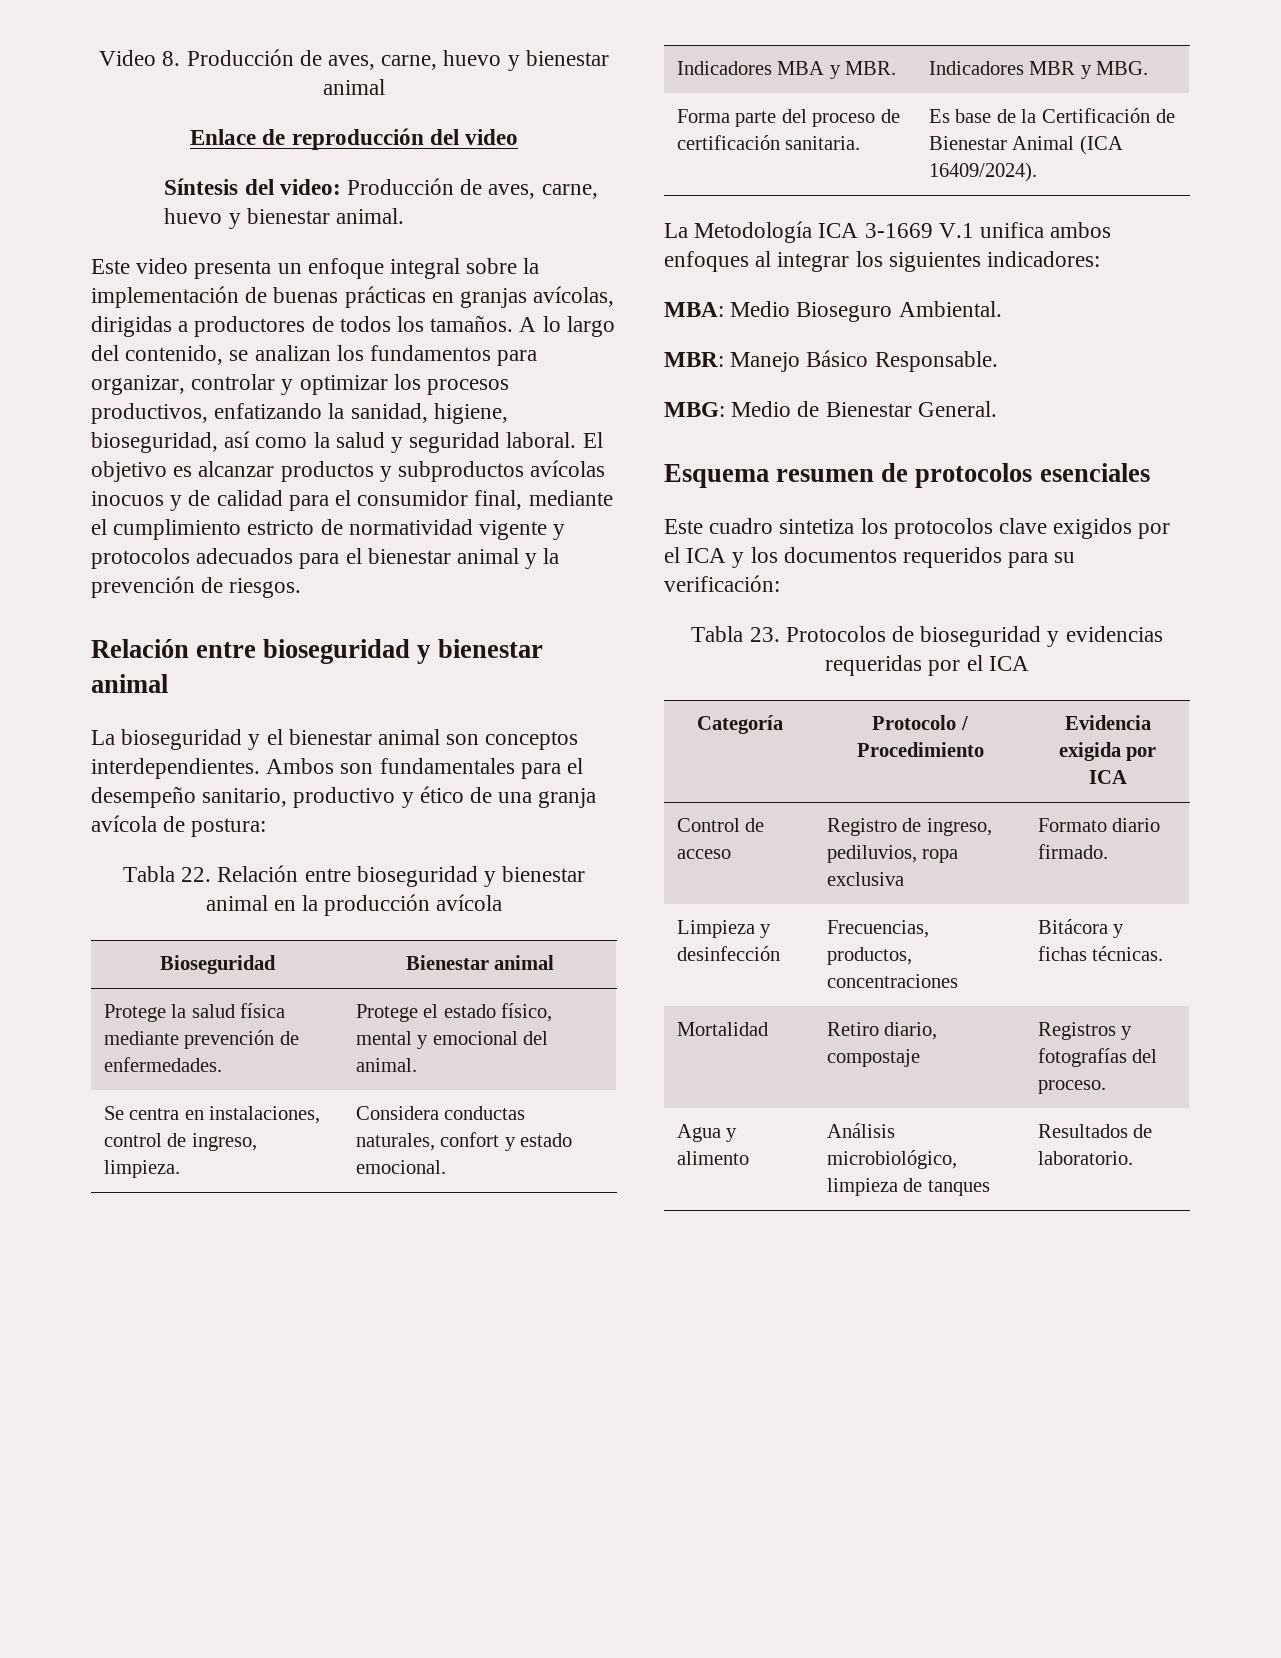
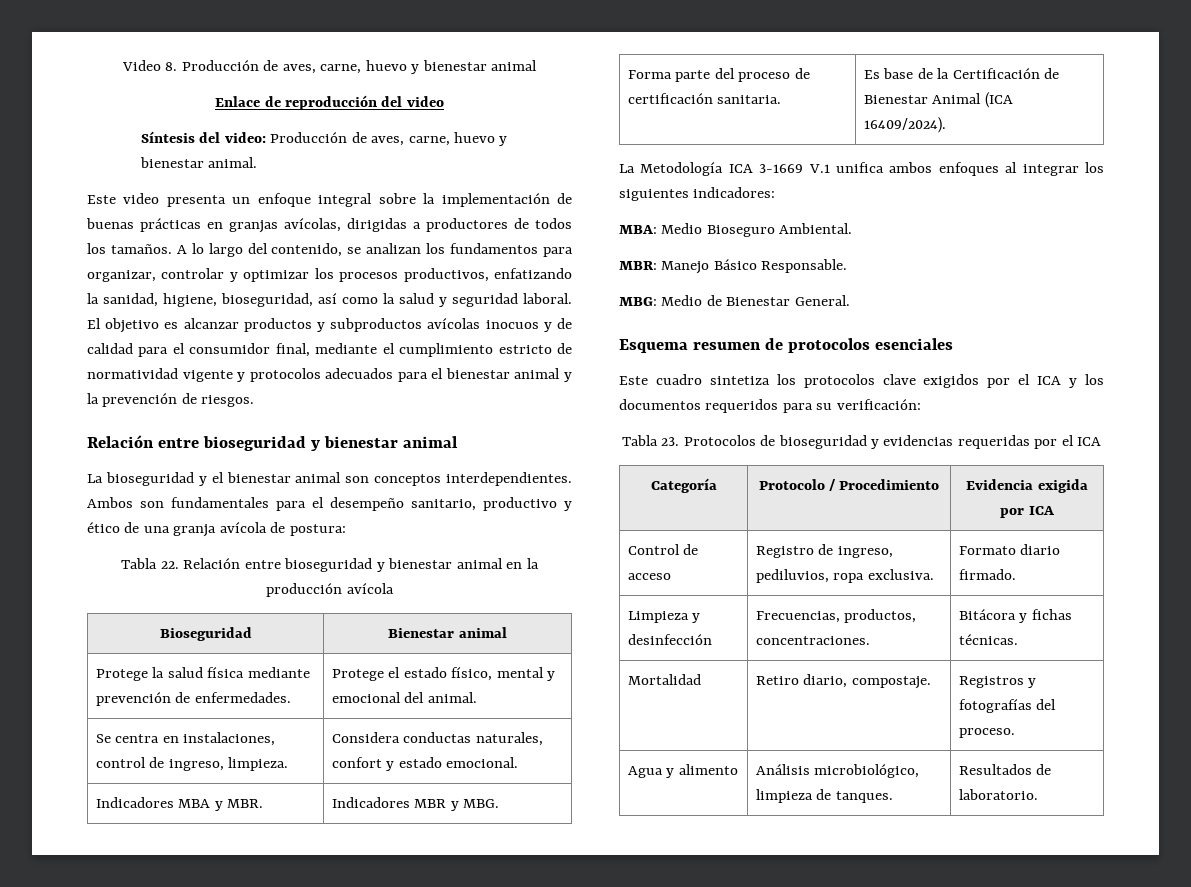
[826,872,904,886] exclusiva -> [867,569,934,580] exclusiva.
[826,974,958,988] concentraciones -> [755,636,870,645] concentraciones.
[826,1049,920,1067] compostaje -> [851,676,931,689] compostaje.
[927,1180,990,1196] tanques -> [835,791,893,803] tanques.

